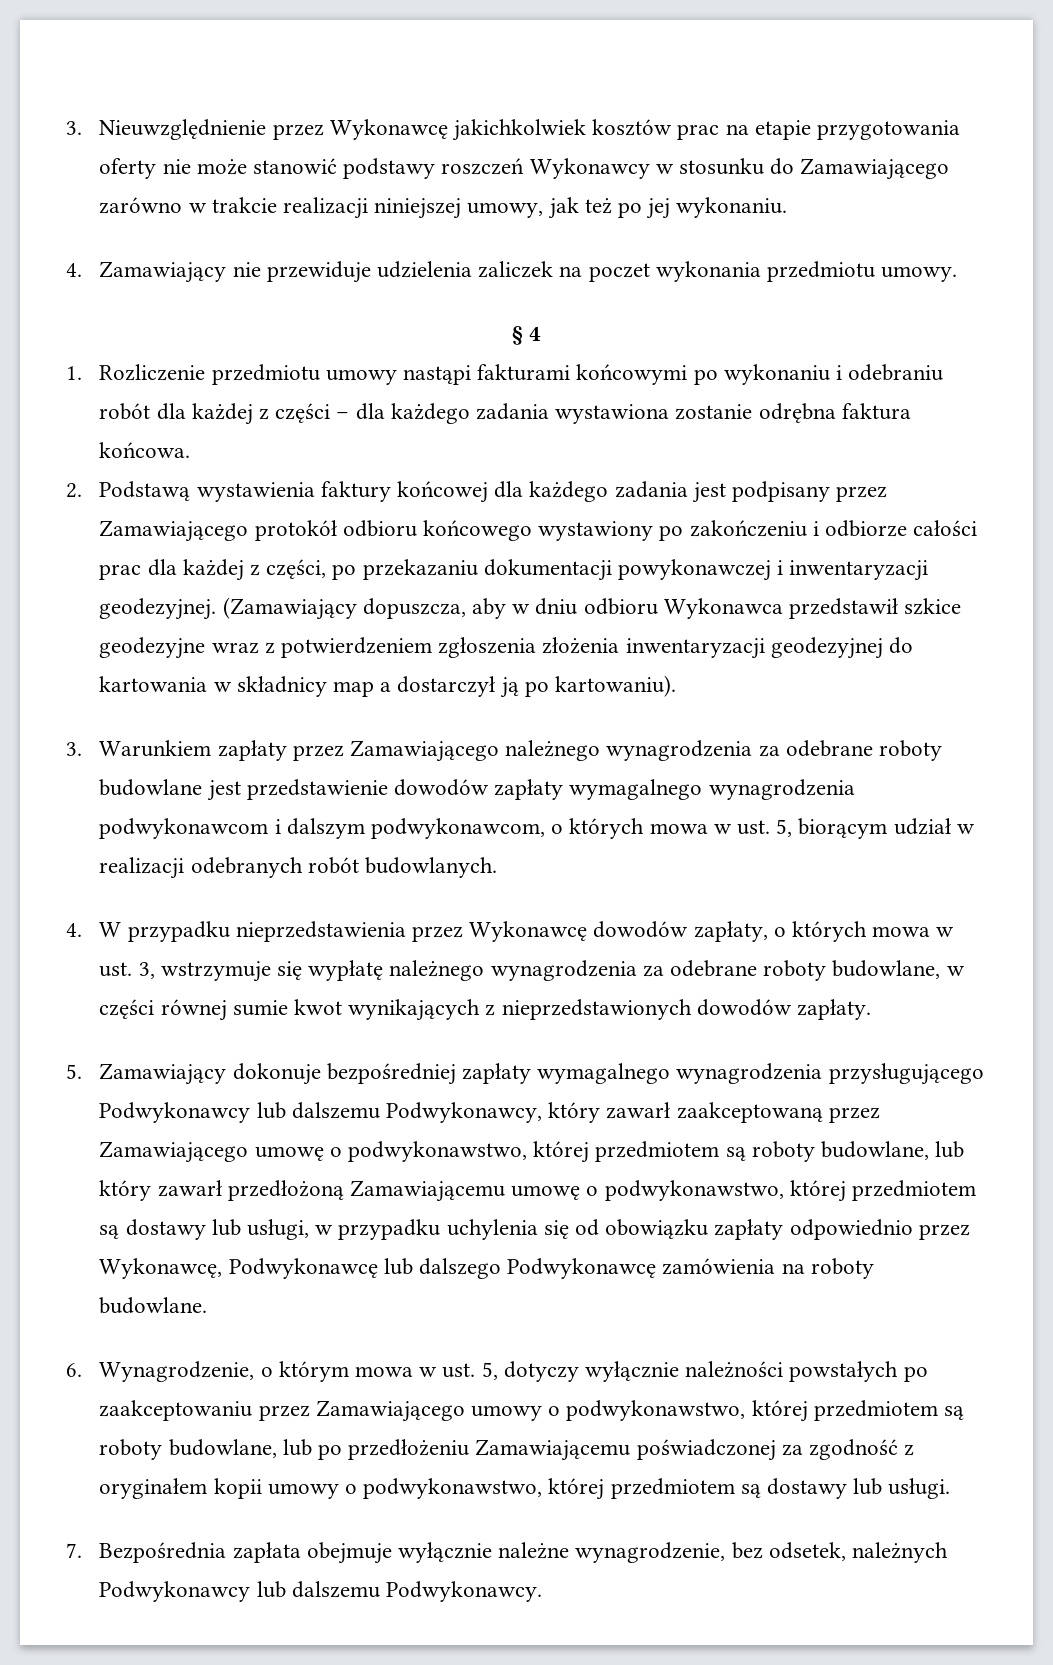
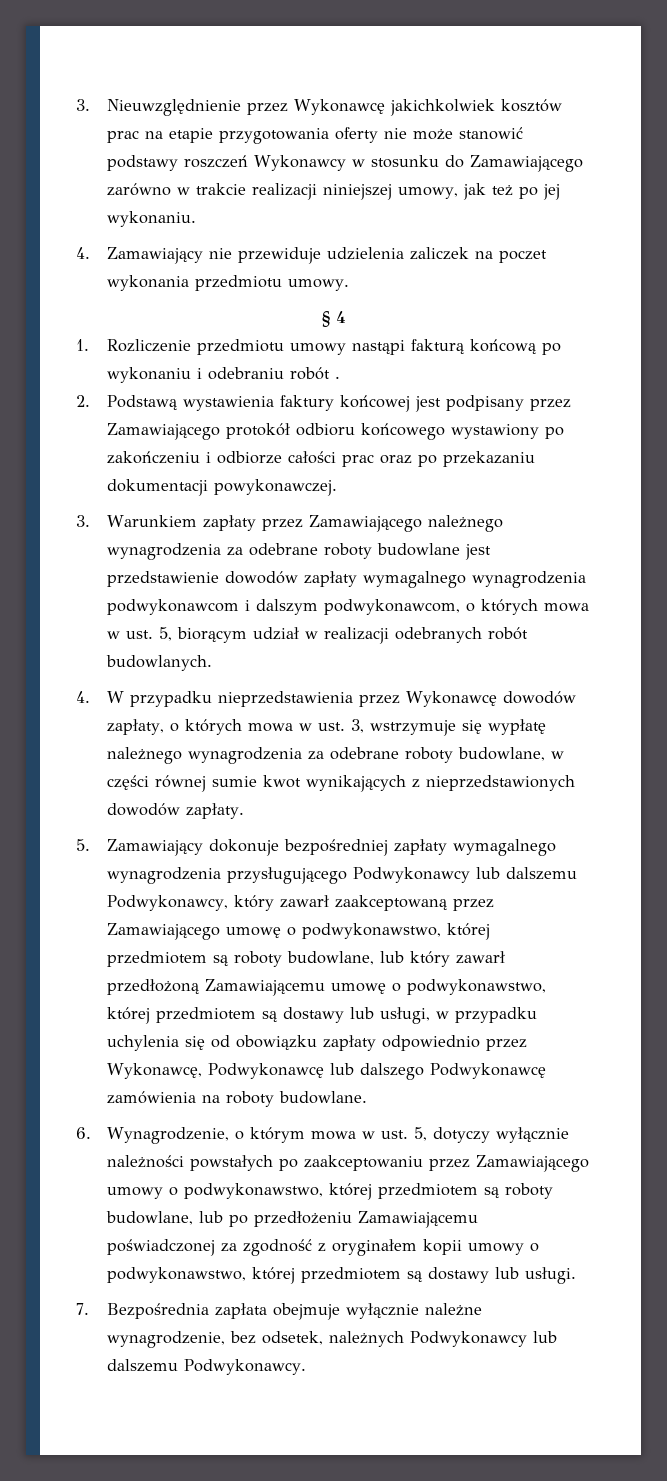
[477,364,688,385] fakturami końcowymi -> [411,339,538,354] fakturą końcową
[156,403,911,425] [99,442,191,458] dla każdej z części – dla każdego zadania wystawiona zostanie odrębna faktura końcowa. -> [335,376,341,379] .
[494,481,688,502] dla każdego zadania -> (411, 403) none
[147,559,929,581] [99,597,962,620] [99,637,913,659] [99,675,676,698] dla każdej z części, po przekazaniu dokumentacji powykonawczej i inwentaryzacji geodezyjnej. (Zamawiający dopuszcza, aby w dniu odbioru Wykonawca przedstawił szkice geodezyjne wraz z potwierdzeniem zgłoszenia złożenia inwentaryzacji geodezyjnej do kartowania w składnicy map a dostarczył ją po kartowaniu). -> [380,451,536,467] [107,479,338,496] oraz po przekazaniu dokumentacji powykonawczej.

